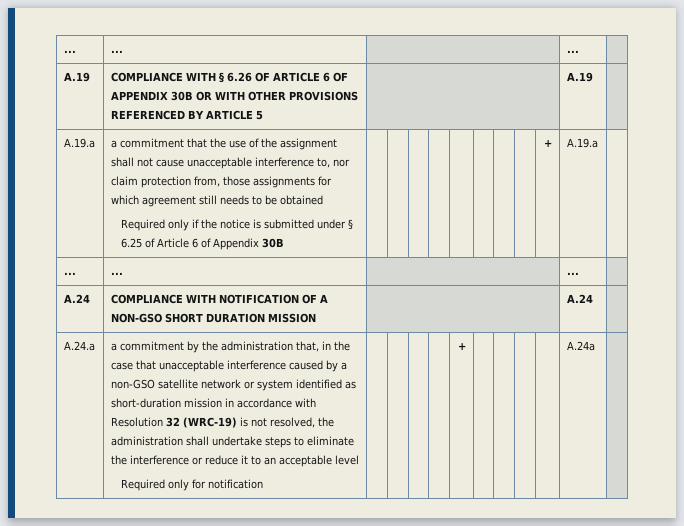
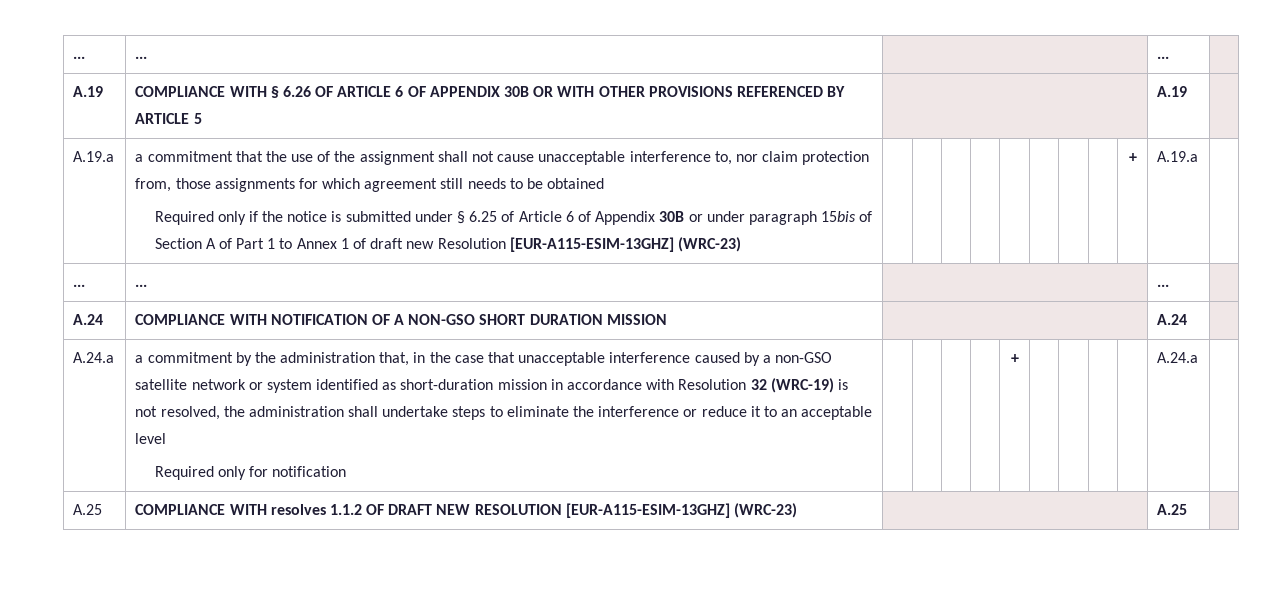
(285, 243) none -> [688,211,873,225] [154,237,741,252] or under paragraph 15bis of Section A of Part 1 to Annex 1 of draft new Resolution [EUR-A115-ESIM-13GHZ] (WRC-23)
[566,341,595,351] A.24a -> [1157,352,1199,363] [73,504,103,515] [135,503,798,518] [1157,504,1188,515] A.24.a | // A.25 | COMPLIANCE WITH resolves 1.1.2 OF DRAFT NEW RESOLUTION [EUR-A115-ESIM-13GHZ] (WRC-23) | | A.25

